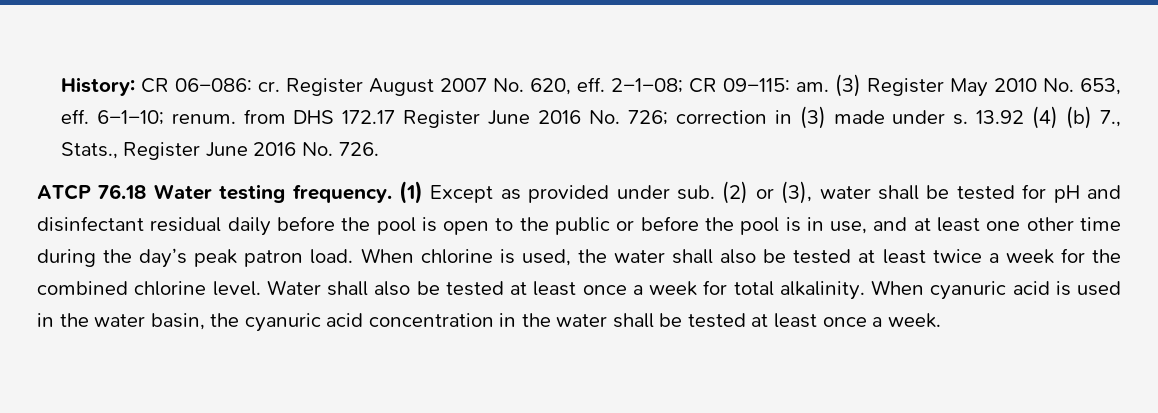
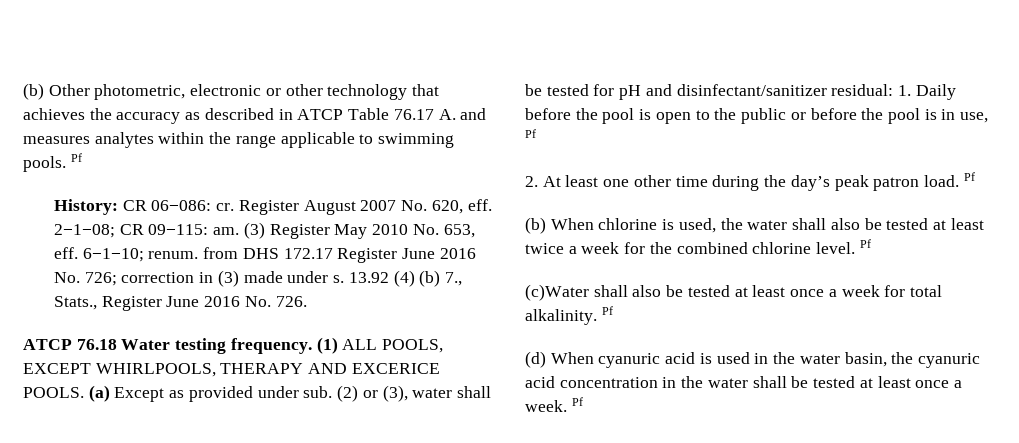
(60, 86) none -> [23,83,440,100] [23,108,487,124] [23,132,455,148] [23,153,82,172] (b) Other photometric, electronic or other technology that achieves the accuracy as described in ATCP Table 76.17 A. and measures analytes within the range applicable to swimming pools. Pf //
(423, 192) none -> [342,339,444,353] [23,363,440,377] [23,385,110,402] ALL POOLS, EXCEPT WHIRLPOOLS, THERAPY AND EXCERICE POOLS. (a)
[37,216,271,236] disinfectant residual daily -> [676,84,956,100] disinfectant/sanitizer residual: 1. Daily
[873,217,931,231] and at -> [525,129,536,138] [525,176,561,187] Pf // 2. At
(354, 256) none -> [963,172,975,181] [525,217,546,234] Pf // (b)
[266,280,321,295] Water -> [859,239,871,248] [525,284,589,301] Pf // (c)Water
(865, 290) none -> [601,306,613,315] [525,351,546,368] Pf // (d)
(941, 320) none -> [571,397,583,406] Pf

